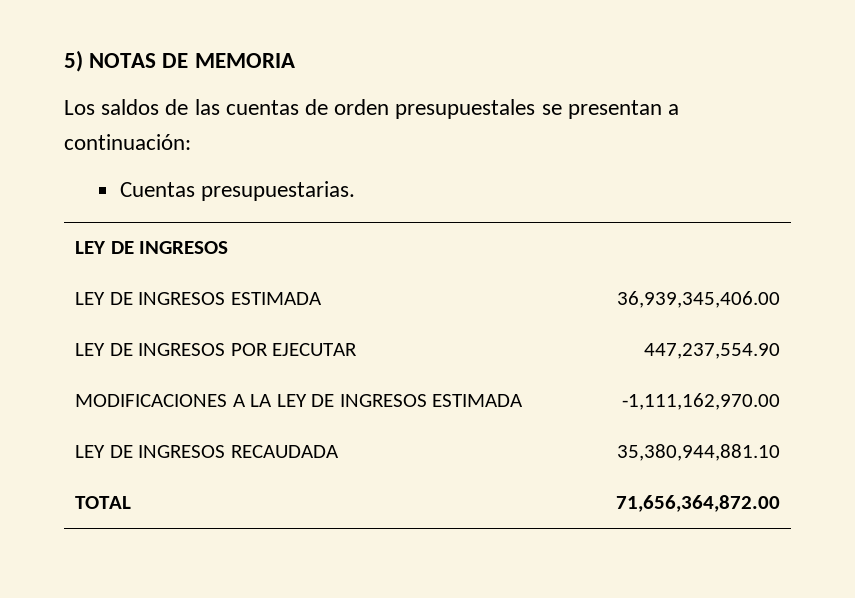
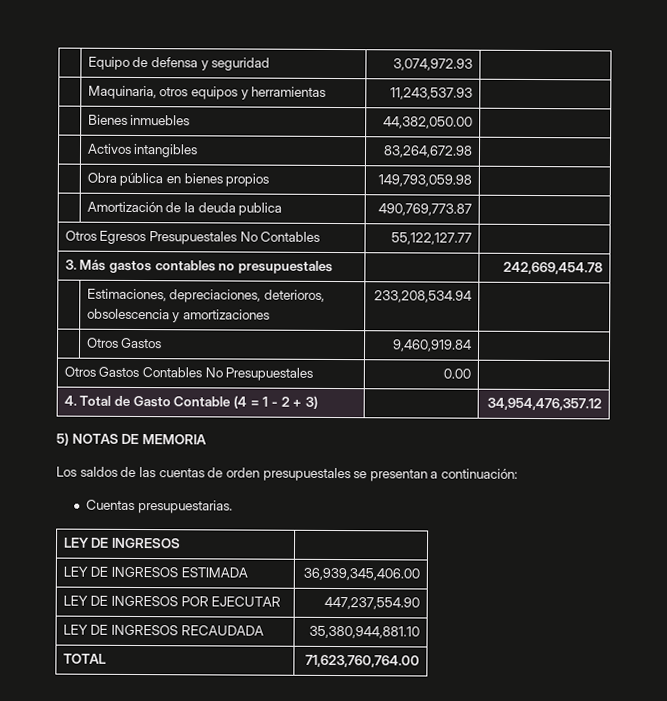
(64, 61) none -> [87,56,271,71] [393,58,474,71] [87,85,327,100] [390,87,474,100] [87,114,191,126] [383,116,474,129] [86,143,199,158] [383,145,474,158] [86,172,270,187] [378,174,473,187] [86,201,283,216] [378,203,473,216] [64,230,321,245] [391,232,473,245] [64,259,334,274] [503,261,604,275] [86,288,326,303] [86,308,271,323] [374,290,473,303] [86,337,163,349] [392,339,473,352] [63,366,314,381] [443,368,472,379] [63,395,318,409] [487,397,603,411] | Equipo de defensa y seguridad | 3,074,972.93 | // | Maquinaria, otros equipos y herramientas | 11,243,537.93 | // | Bienes inmuebles | 44,382,050.00 | // | Activos intangibles | 83,264,672.98 | // | Obra pública en bienes propios | 149,793,059.98 | // | Amortización de la deuda publica | 490,769,773.87 | // Otros Egresos Presupuestales No Contables | 55,122,127.77 | // 3. Más gastos contables no presupuestales | | 242,669,454.78 // | Estimaciones, depreciaciones, deterioros, obsolescencia y amortizaciones | 233,208,534.94 | // | Otros Gastos | 9,460,919.84 | // Otros Gastos Contables No Presupuestales | 0.00 | // 4. Total de Gasto Contable (4 = 1 - 2 + 3) | | 34,954,476,357.12 //
[75,394,524,407] [621,393,780,410] // MODIFICACIONES A LA LEY DE INGRESOS ESTIMADA | -1,111,162,970.00 -> (421, 603) none
[615,495,780,512] 71,656,364,872.00 -> [305,654,421,668] 71,623,760,764.00

